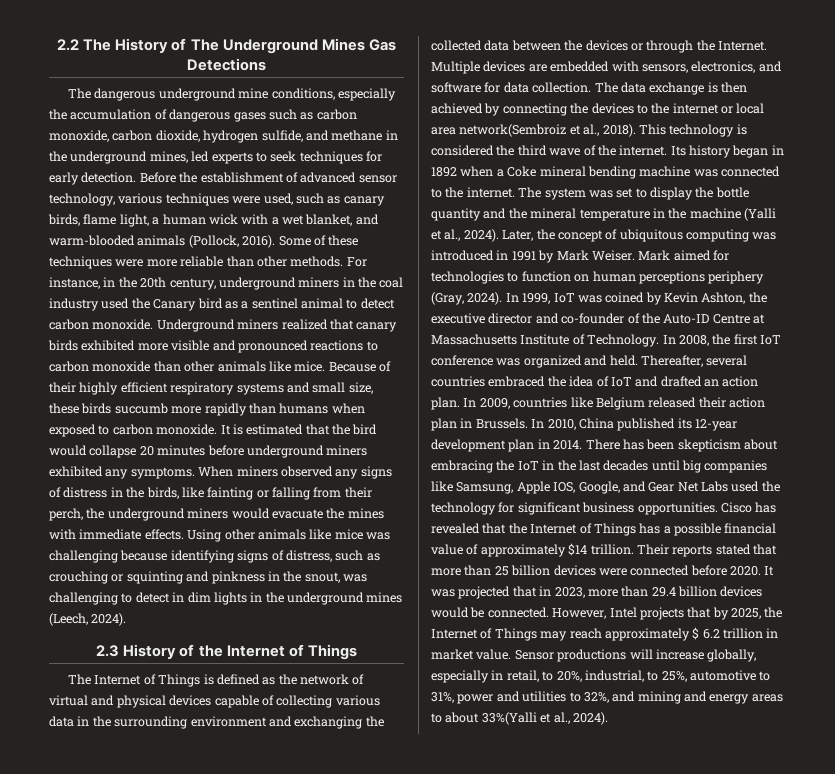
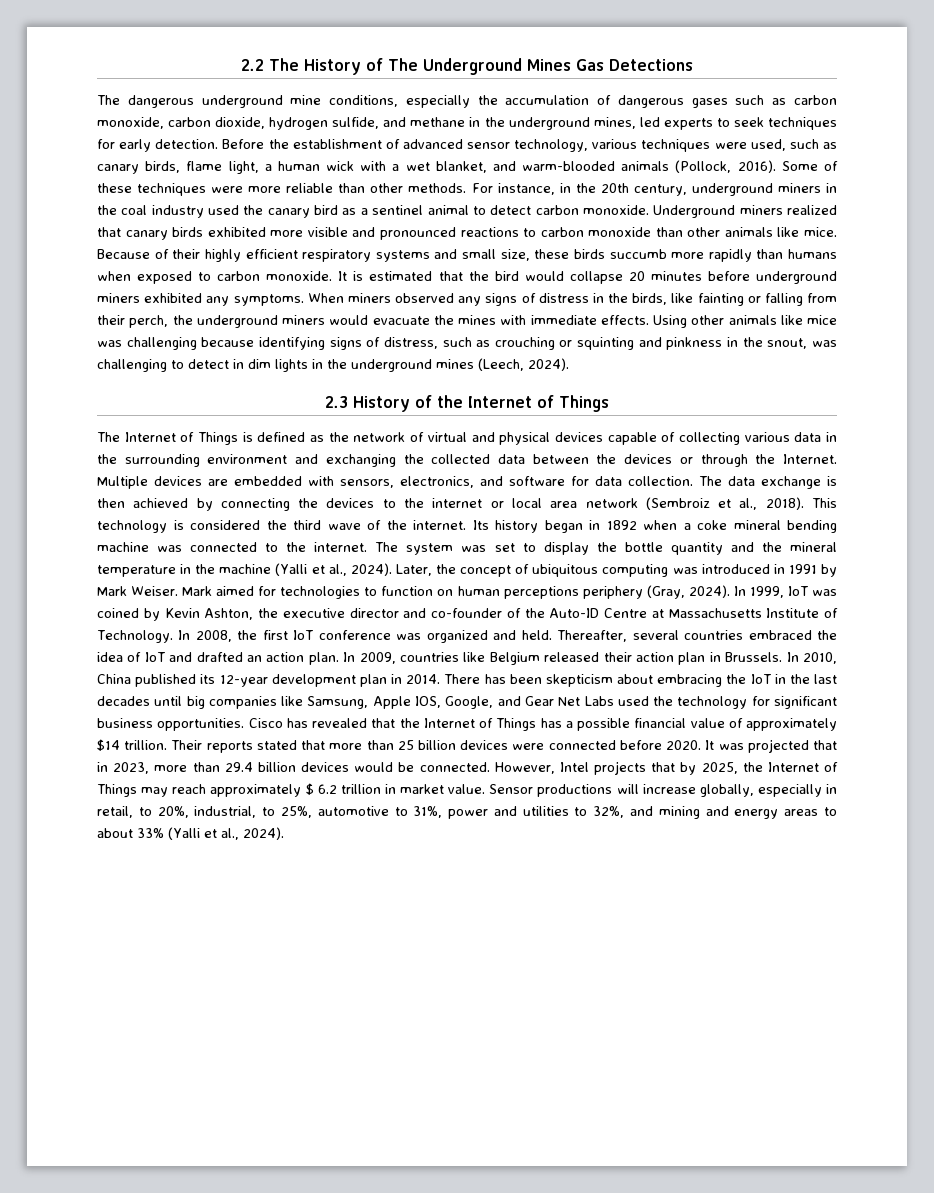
[153,299,197,311] Canary -> [267,208,310,218] canary
[459,124,567,137] network(Sembroiz -> [585,497,710,510] network (Sembroiz
[507,166,537,177] Coke -> [697,520,727,530] coke
[481,712,537,725] 33%(Yalli -> [137,827,200,840] 33% (Yalli

